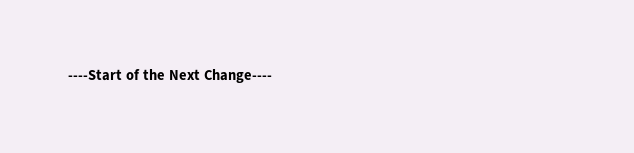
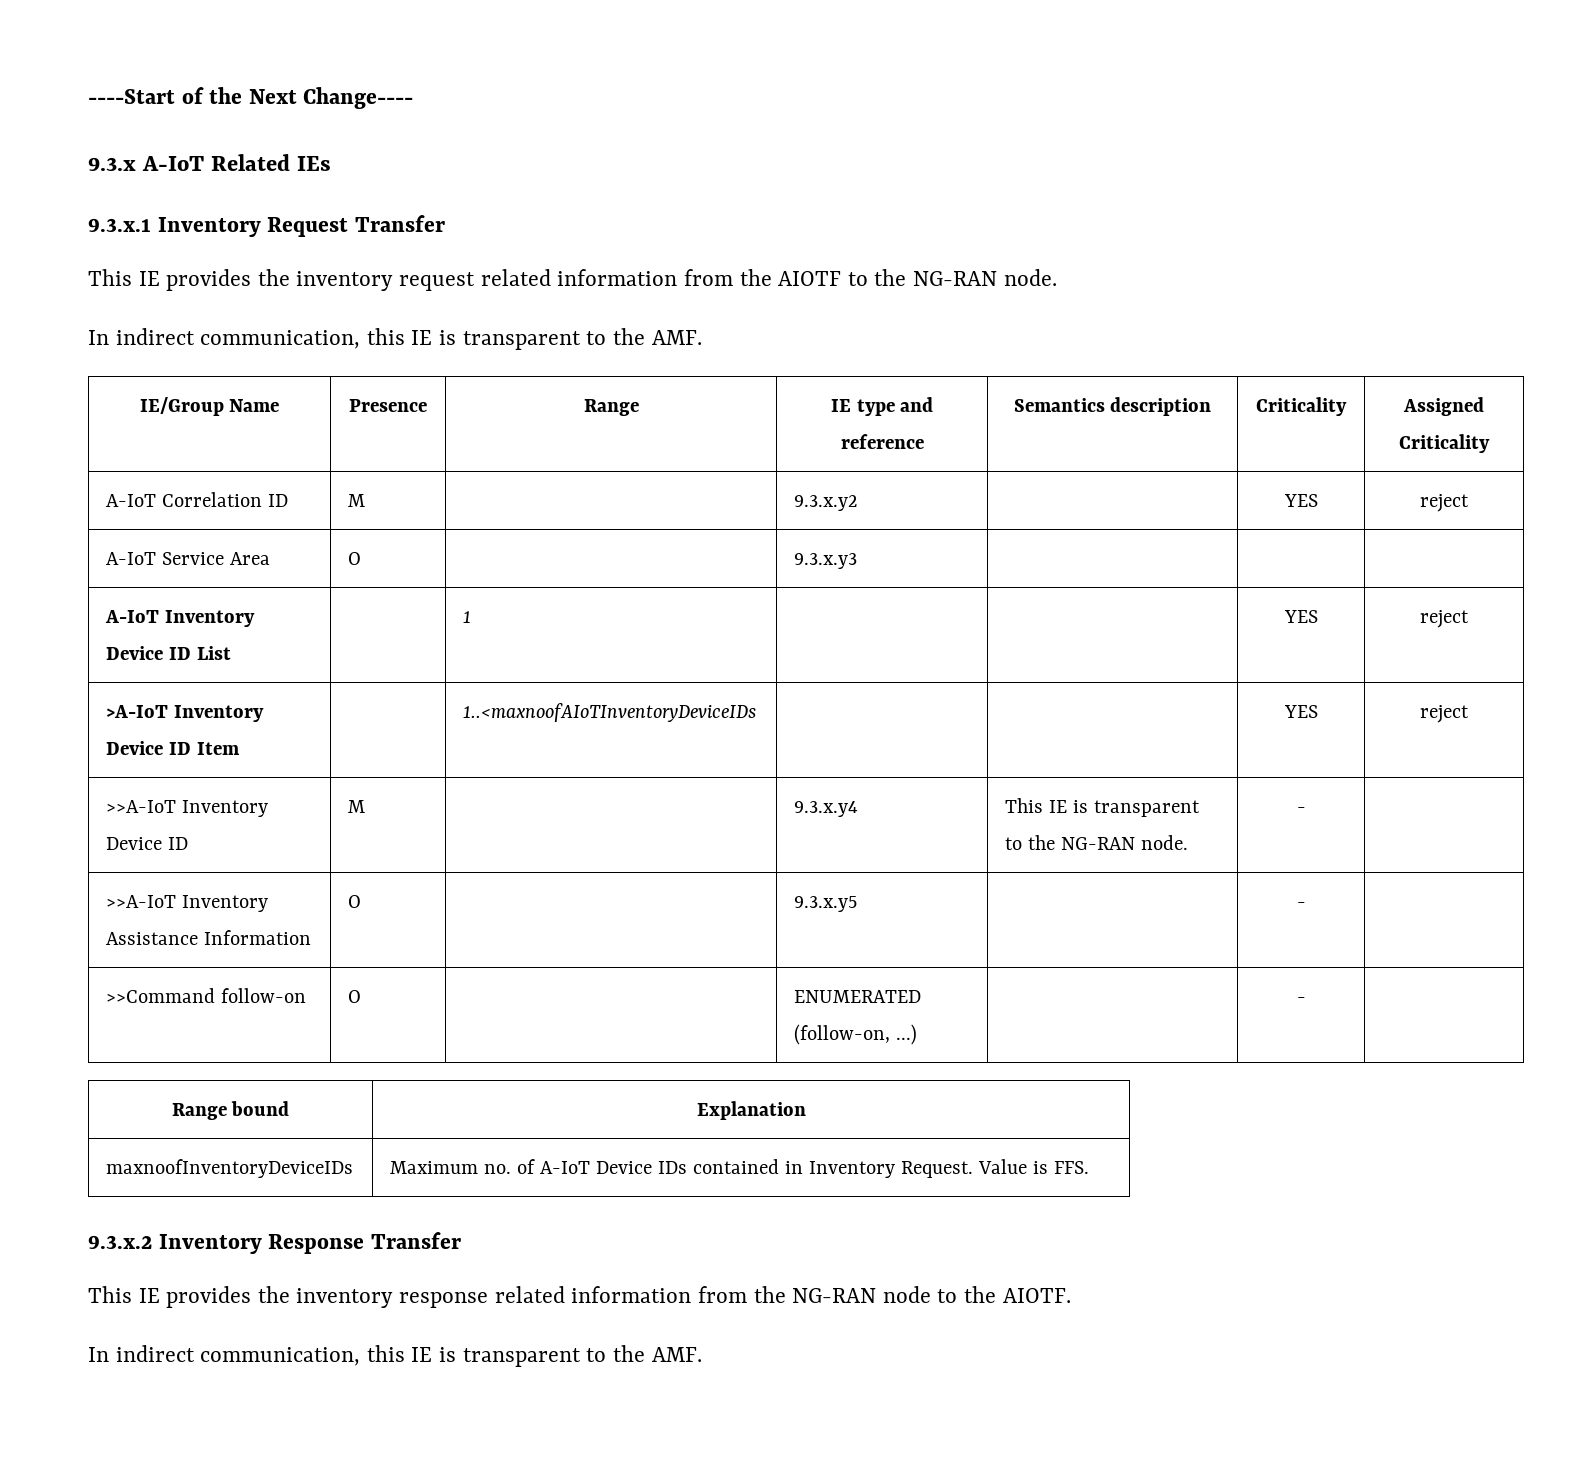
(272, 76) none -> [88,154,331,171] [88,215,445,237] [88,269,1057,291] [88,328,702,350] [139,397,280,416] [349,399,427,412] [583,399,639,416] [830,397,934,416] [840,434,924,449] [1013,397,1212,416] [1256,397,1347,416] [1403,397,1484,416] [1399,434,1490,453] [106,492,289,507] [348,494,366,507] [794,495,859,511] [1283,494,1318,507] [1420,494,1469,512] [106,552,271,565] [348,552,362,565] [794,553,858,569] [105,610,256,627] [106,646,232,660] [463,611,472,623] [1283,610,1318,623] [1420,610,1469,628] [106,705,265,722] [106,741,241,755] [463,703,757,722] [1283,705,1318,718] [1420,705,1469,723] [106,800,269,817] [106,837,189,850] [348,800,366,813] [794,801,859,817] [1005,798,1201,817] [1005,835,1189,850] [1296,807,1306,813] [106,895,269,912] [106,930,312,945] [348,895,362,908] [794,896,858,912] [1296,902,1306,908] [106,988,307,1003] [348,990,362,1003] [794,990,922,1003] [794,1024,918,1045] [1296,997,1306,1003] [171,1101,290,1120] [696,1101,806,1120] [106,1159,354,1178] [390,1159,1089,1178] [88,1232,461,1254] [88,1286,1071,1308] [88,1345,702,1367] // 9.3.x A-IoT Related IEs // 9.3.x.1 Inventory Request Transfer // This IE provides the inventory request related information from the AIOTF to the NG-RAN node. // In indirect communication, this IE is transparent to the AMF. // IE/Group Name | Presence | Range | IE type and reference | Semantics description | Criticality | Assigned Criticality // A-IoT Correlation ID | M | | 9.3.x.y2 | | YES | reject // A-IoT Service Area | O | | 9.3.x.y3 | | | // A-IoT Inventory Device ID List | | 1 | | | YES | reject // >A-IoT Inventory Device ID Item | | 1..<maxnoofAIoTInventoryDeviceIDs | | | YES | reject // >>A-IoT Inventory Device ID | M | | 9.3.x.y4 | This IE is transparent to the NG-RAN node. | - | // >>A-IoT Inventory Assistance Information | O | | 9.3.x.y5 | | - | // >>Command follow-on | O | | ENUMERATED (follow-on, ...) | | - | // Range bound | Explanation // maxnoofInventoryDeviceIDs | Maximum no. of A-IoT Device IDs contained in Inventory Request. Value is FFS. // 9.3.x.2 Inventory Response Transfer // This IE provides the inventory response related information from the NG-RAN node to the AIOTF. // In indirect communication, this IE is transparent to the AMF.

